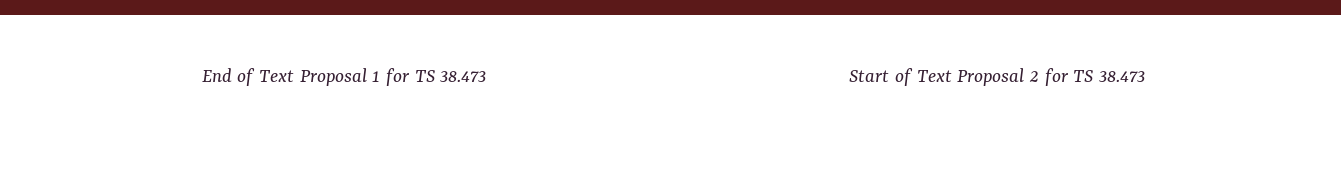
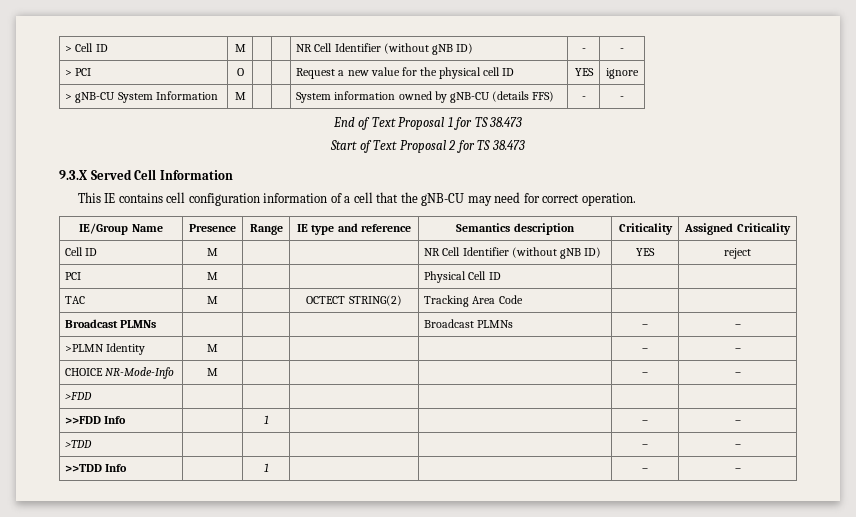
(201, 75) none -> [65,43,108,52] [234,44,246,52] [296,43,473,55] [581,48,586,52] [620,48,624,52] [65,68,92,76] [236,68,244,76] [296,67,515,79] [574,68,594,76] [606,68,639,79] [65,91,218,103] [234,92,246,100] [296,91,554,103] [581,96,586,100] [620,96,624,100] > Cell ID | M | | | NR Cell Identifier (without gNB ID) | - | - // > PCI | O | | | Request a new value for the physical cell ID | YES | ignore // > gNB-CU System Information | M | | | System information owned by gNB-CU (details FFS) | - | - //
(1145, 76) none -> [59,169,233,180] [77,192,637,206] [79,223,163,235] [189,224,236,232] [249,224,283,235] [297,223,411,235] [456,223,575,235] [618,223,673,235] [684,223,791,235] [65,247,98,256] [207,248,218,256] [424,247,601,259] [636,248,655,256] [724,248,751,259] [65,272,82,280] [207,272,218,280] [424,271,501,283] [65,296,86,304] [207,296,218,304] [306,295,402,306] [424,295,523,307] [65,319,157,328] [424,319,514,328] [642,324,648,328] [734,324,741,328] [65,343,146,355] [207,344,218,352] [642,348,648,352] [734,348,741,352] [65,367,175,379] [207,368,218,376] [642,372,648,376] [734,372,741,376] [65,392,93,400] [65,416,127,424] [263,415,269,424] [642,420,648,424] [734,420,741,424] [65,440,93,448] [642,444,648,448] [734,444,741,448] [65,464,128,472] [263,463,269,472] [642,468,648,472] [734,468,741,472] // 9.3.X Served Cell Information // This IE contains cell configuration information of a cell that the gNB-CU may need for correct operation. // IE/Group Name | Presence | Range | IE type and reference | Semantics description | Criticality | Assigned Criticality // Cell ID | M | | | NR Cell Identifier (without gNB ID) | YES | reject // PCI | M | | | Physical Cell ID | | // TAC | M | | OCTECT STRING(2) | Tracking Area Code | | // Broadcast PLMNs | | | | Broadcast PLMNs | – | – // >PLMN Identity | M | | | | – | – // CHOICE NR-Mode-Info | M | | | | – | – // >FDD | | | | | | // >>FDD Info | | 1 | | | – | – // >TDD | | | | | – | – // >>TDD Info | | 1 | | | – | –

